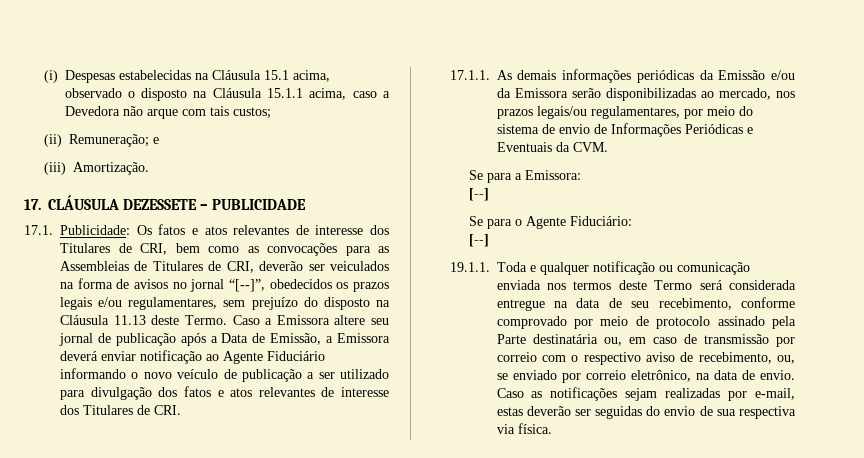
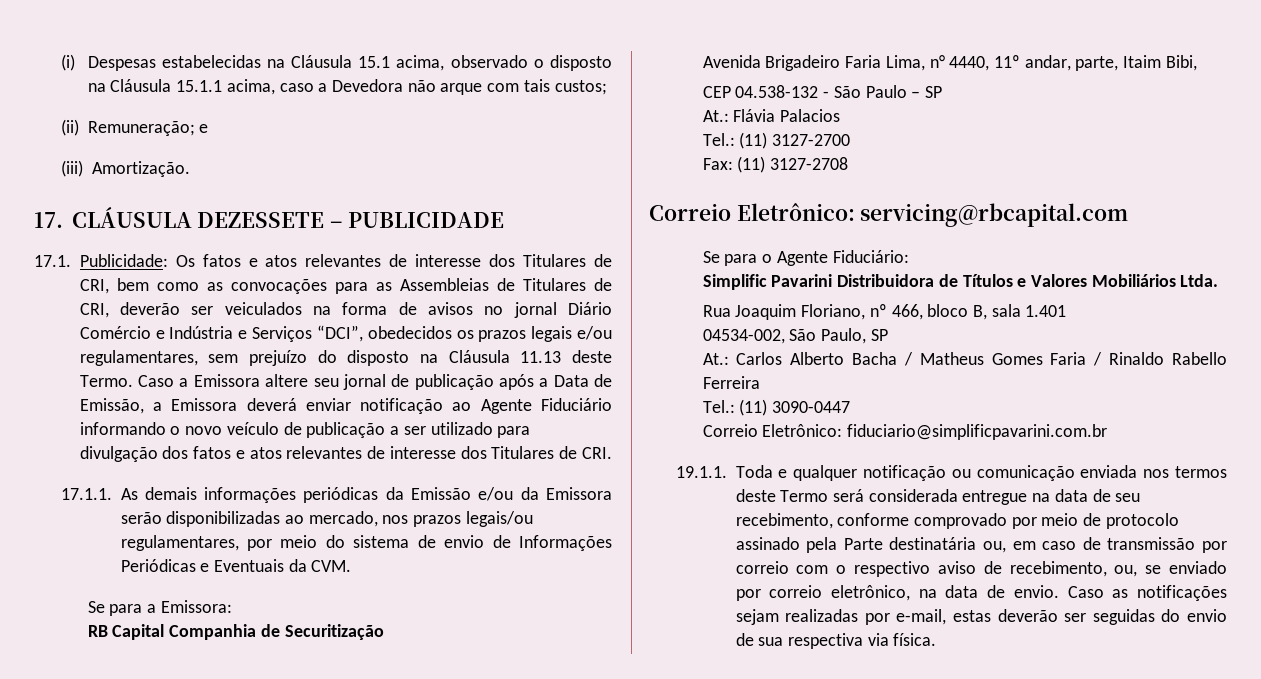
[228,279,265,292] “[--]”, -> [568,302,612,315] [79,325,363,342] Diário Comércio e Indústria e Serviços “DCI”,
[469,188,490,201] [--] -> [87,624,384,640] [702,55,1197,71] [702,85,942,98] [702,109,841,122] [702,132,851,149] [702,156,849,173] [649,203,1129,227] RB Capital Companhia de Securitização // Avenida Brigadeiro Faria Lima, n° 4440, 11º andar, parte, Itaim Bibi, // CEP 04.538-132 - São Paulo – SP // At.: Flávia Palacios // Tel.: (11) 3127-2700 // Fax: (11) 3127-2708 // Correio Eletrônico: servicing@rbcapital.com
[469,234,490,247] [--] -> [702,274,1219,290] [702,304,1067,320] [702,328,888,344] [702,352,1227,366] [702,376,760,389] [702,399,851,416] [702,424,1108,440] Simplific Pavarini Distribuidora de Títulos e Valores Mobiliários Ltda. // Rua Joaquim Floriano, nº 466, bloco B, sala 1.401 // 04534-002, São Paulo, SP // At.: Carlos Alberto Bacha / Matheus Gomes Faria / Rinaldo Rabello Ferreira // Tel.: (11) 3090-0447 // Correio Eletrônico: fiduciario@simplificpavarini.com.br

